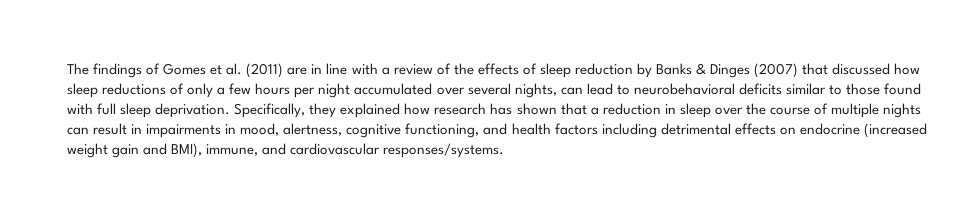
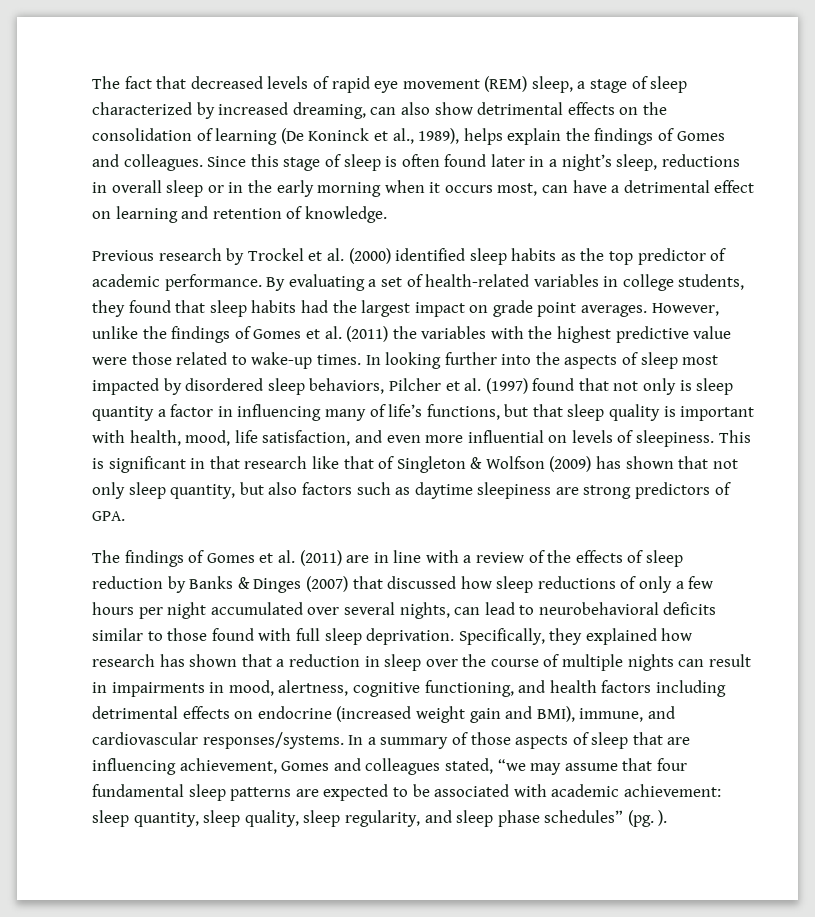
[67,63,89,75] The -> [92,76,688,93] [92,102,667,119] [92,128,725,145] [92,154,740,171] [92,180,755,197] [92,206,387,223] [92,248,727,265] [92,274,745,291] [92,300,719,317] [92,326,732,343] [92,352,719,369] [92,378,734,395] [92,404,755,421] [92,430,751,447] [92,456,738,473] [92,482,731,499] [92,511,125,521] [92,550,120,563] The fact that decreased levels of rapid eye movement (REM) sleep, a stage of sleep characterized by increased dreaming, can also show detrimental effects on the consolidation of learning (De Koninck et al., 1989), helps explain the findings of Gomes and colleagues. Since this stage of sleep is often found later in a night’s sleep, reductions in overall sleep or in the early morning when it occurs most, can have a detrimental effect on learning and retention of knowledge. // Previous research by Trockel et al. (2000) identified sleep habits as the top predictor of academic performance. By evaluating a set of health-related variables in college students, they found that sleep habits had the largest impact on grade point averages. However, unlike the findings of Gomes et al. (2011) the variables with the highest predictive value were those related to wake-up times. In looking further into the aspects of sleep most impacted by disordered sleep behaviors, Pilcher et al. (1997) found that not only is sleep quantity a factor in influencing many of life’s functions, but that sleep quality is important with health, mood, life satisfaction, and even more influential on levels of sleepiness. This is significant in that research like that of Singleton & Wolfson (2009) has shown that not only sleep quantity, but also factors such as daytime sleepiness are strong predictors of GPA. // The
(505, 150) none -> [348,732,691,749] [92,758,687,775] [92,784,721,801] [92,810,668,827] In a summary of those aspects of sleep that are influencing achievement, Gomes and colleagues stated, “we may assume that four fundamental sleep patterns are expected to be associated with academic achievement: sleep quantity, sleep quality, sleep regularity, and sleep phase schedules” (pg. ).

